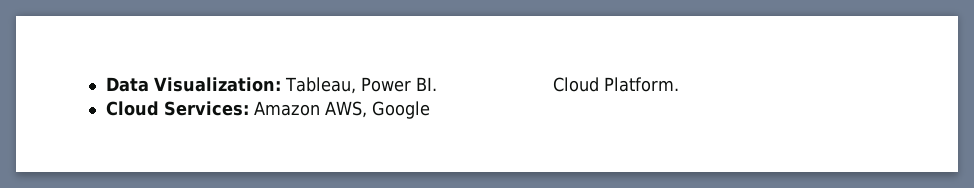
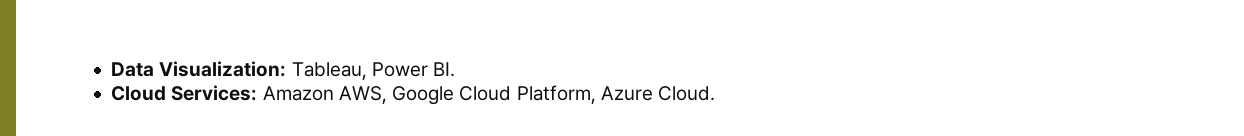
[603,77,679,92] Platform. -> [516,85,716,104] Platform, Azure Cloud.

